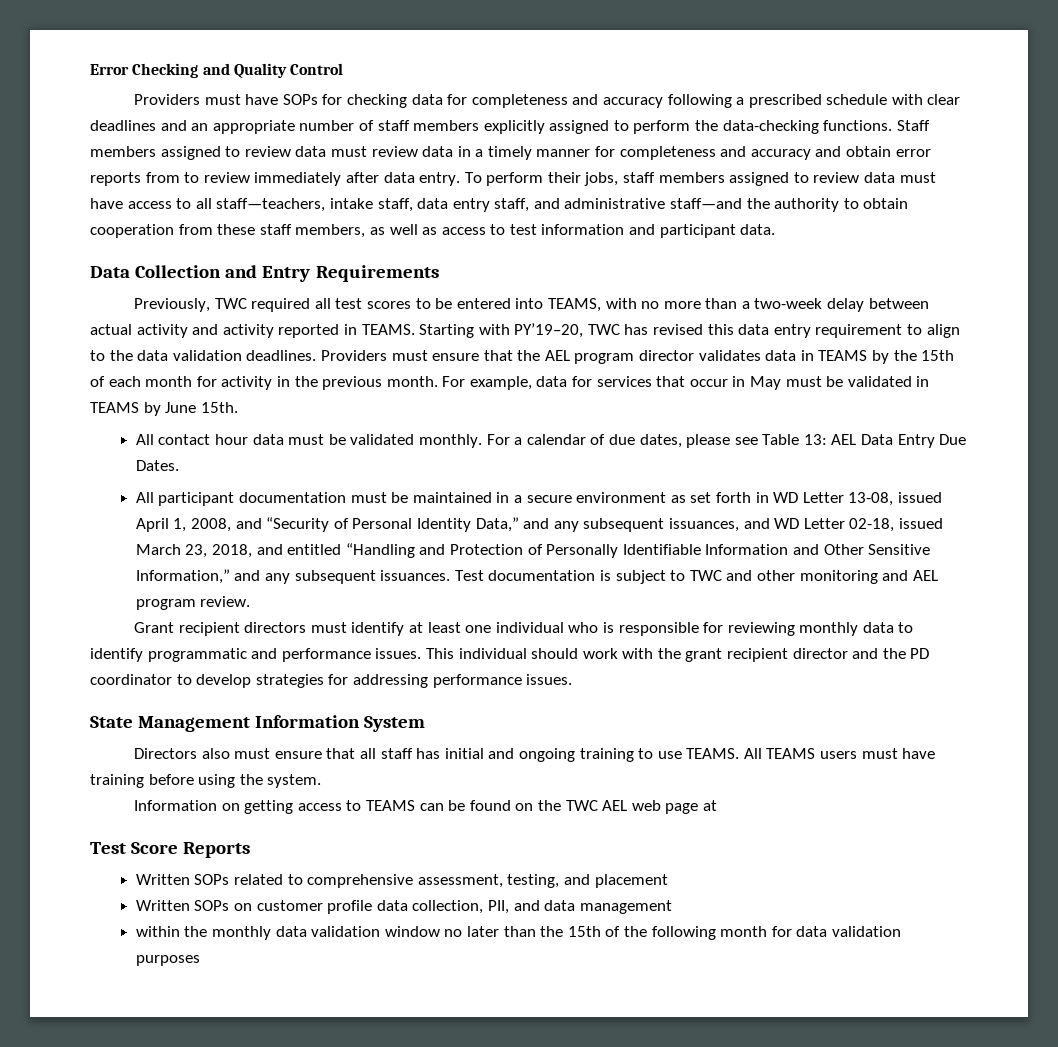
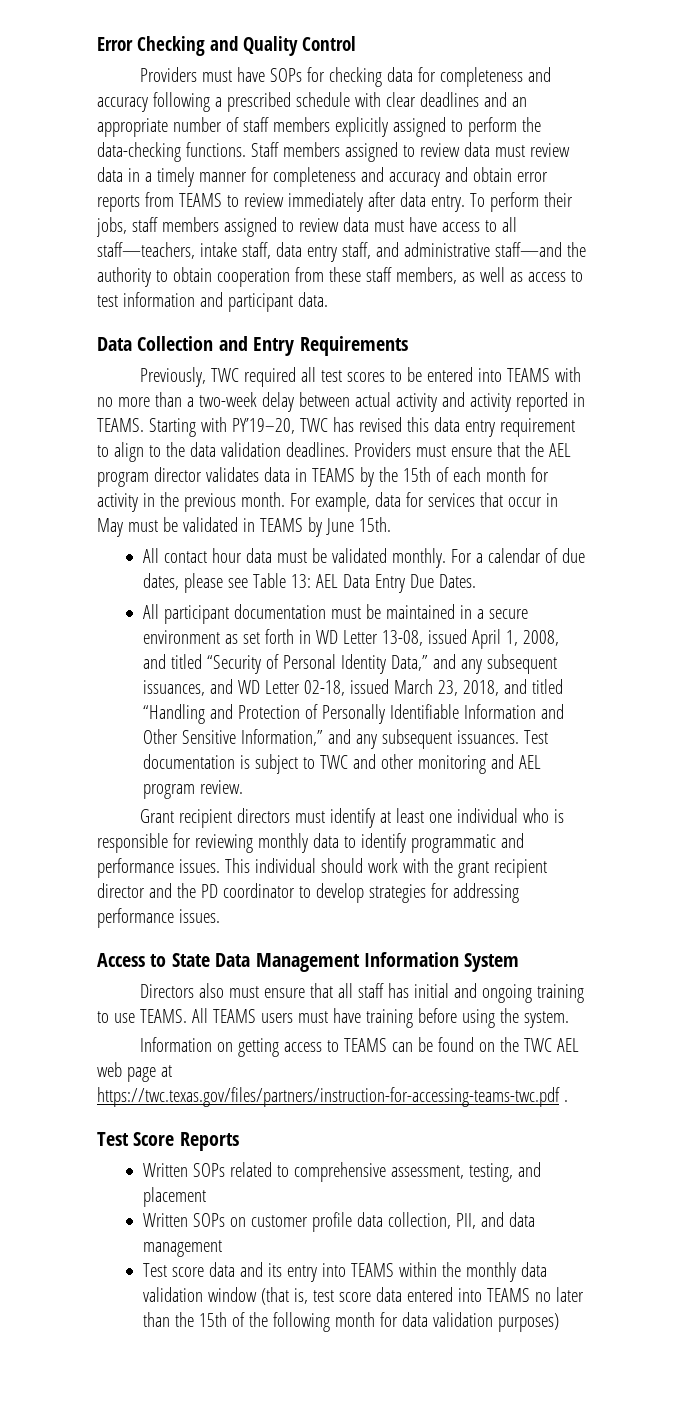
(180, 177) none -> [178,193,222,207] TEAMS
[547,298,601,312] TEAMS, -> [507,368,551,382] TEAMS
(262, 523) none -> [170,654,202,669] titled
[287,544,342,555] entitled -> [531,679,563,694] titled
[90,716,133,728] State -> [97,953,251,967] Access to State Data
(717, 805) none -> [97,1087,568,1107] https://twc.texas.gov/files/partners/instruction-for-accessing-teams-twc.pdf .
(672, 907) none -> [142,1262,394,1282] Test score data and its entry into TEAMS
(440, 931) none -> [260,1287,530,1305] (that is, test score data entered into TEAMS
[135,955,200,966] purposes -> [497,1313,559,1332] purposes)

